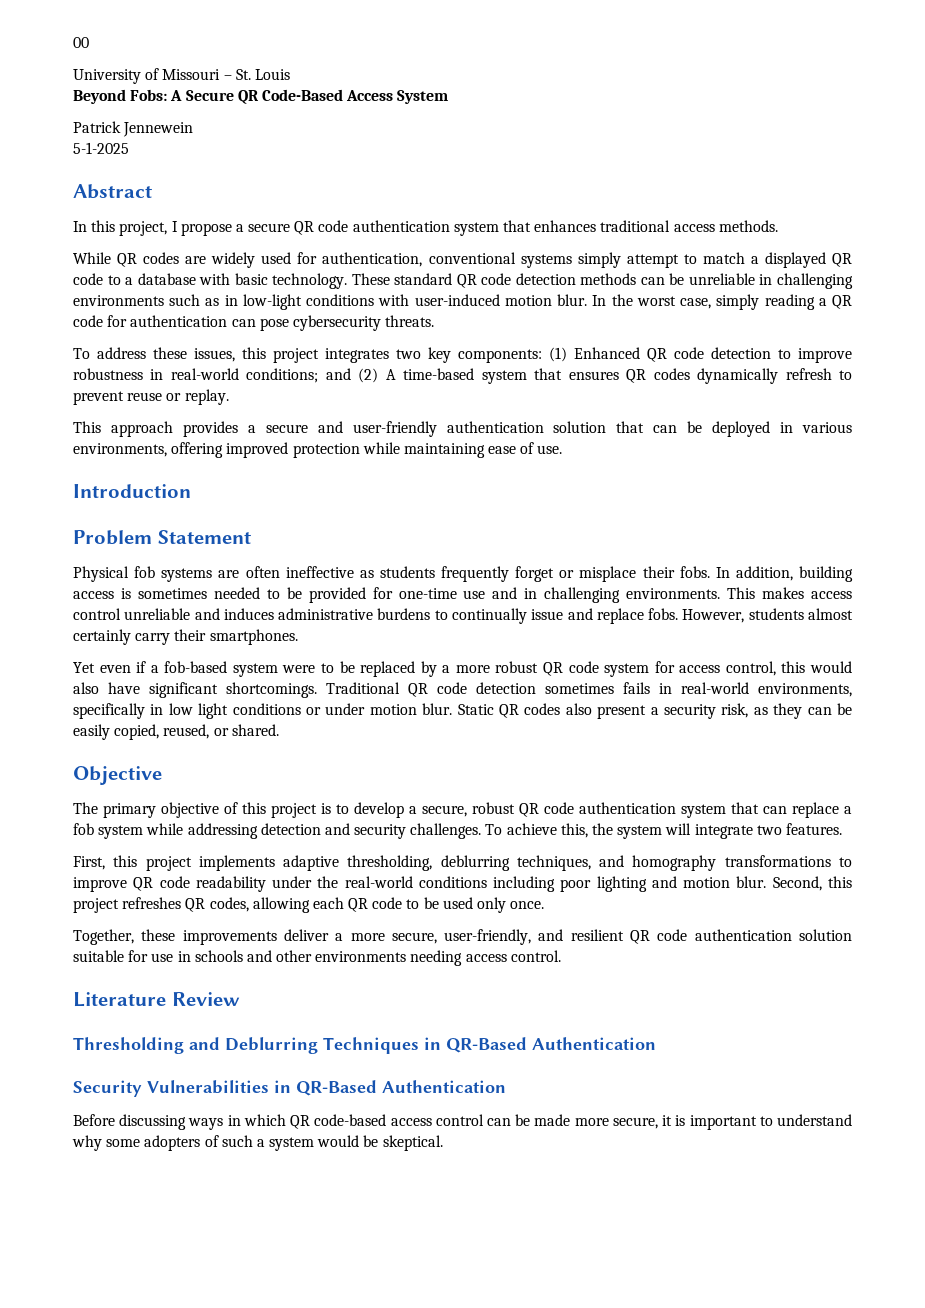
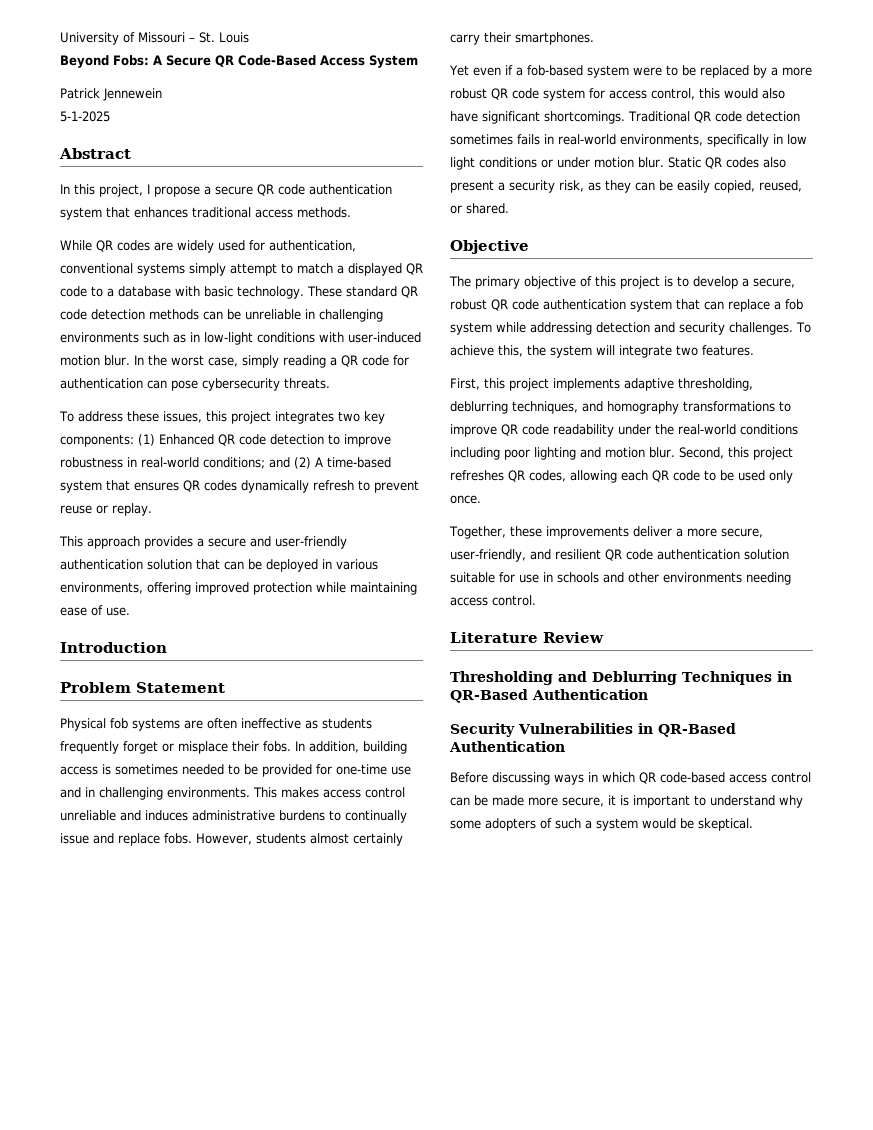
[73,37,89,48] 00 // -> (60, 38) none

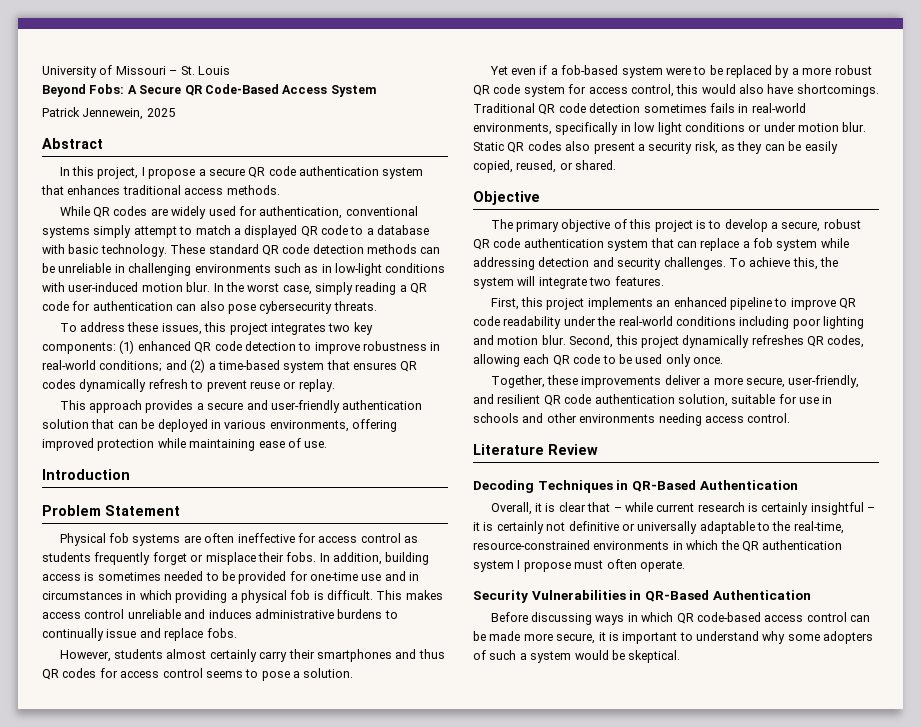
[103,88,162,101] [60,111,110,122] Jennewein // 5-1-2025 -> [82,108,175,120] Jennewein, 2025
(167, 384) none -> [199,301,225,311] also
[159,434,214,445] Enhanced -> [137,341,191,351] enhanced
[315,457,323,467] A -> [208,363,216,370] a
(301, 723) none -> [297,533,401,543] for access control
[99,787,250,800] challenging environments. -> [42,590,373,603] circumstances in which providing a physical fob is difficult.
(192, 838) none -> (237, 633) //
[515,32,594,45] smartphones. -> [316,649,445,662] [42,668,354,681] smartphones and thus QR codes for access control seems to pose a solution.
[482,111,540,124] significant -> (794, 89) none
[624,378,753,391] [450,401,775,414] adaptive thresholding, deblurring techniques, and homography transformations -> [656,297,772,310] an enhanced pipeline
(793, 453) none -> [682,335,750,348] dynamically
[744,549,789,560] solution -> [677,394,728,407] solution,
[450,671,677,685] Thresholding and Deblurring -> [473,480,534,493] Decoding
(648, 694) none -> [490,502,876,515] [473,521,844,534] [473,540,843,552] [473,559,685,572] // Overall, it is clear that – while current research is certainly insightful – it is certainly not definitive or universally adaptable to the real-time, resource-constrained environments in which the QR authentication system I propose must often operate.

